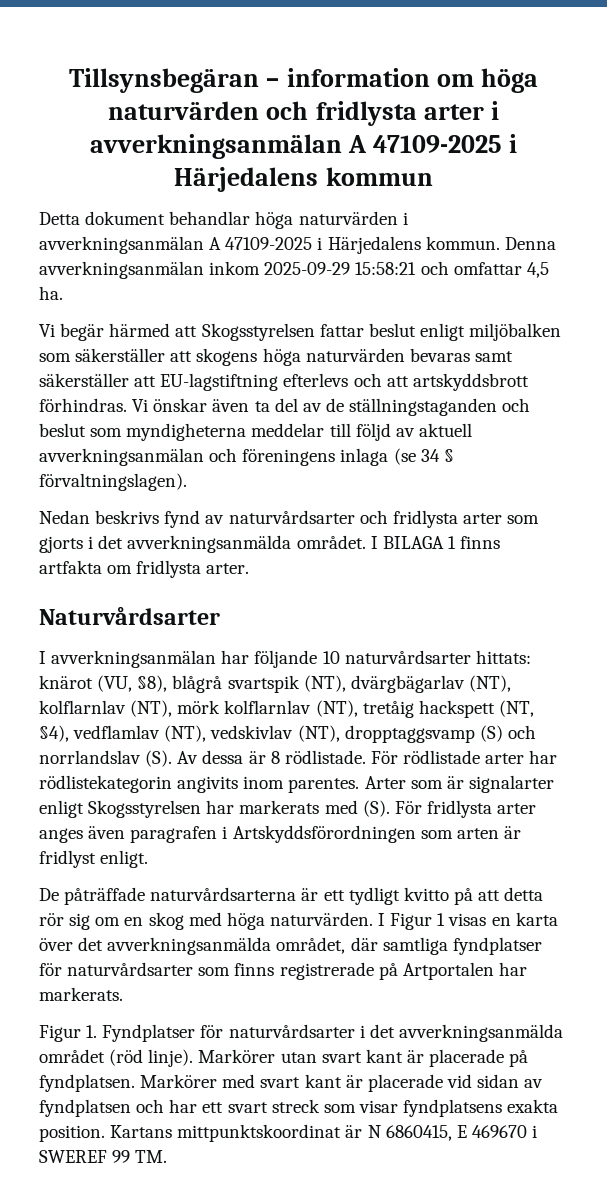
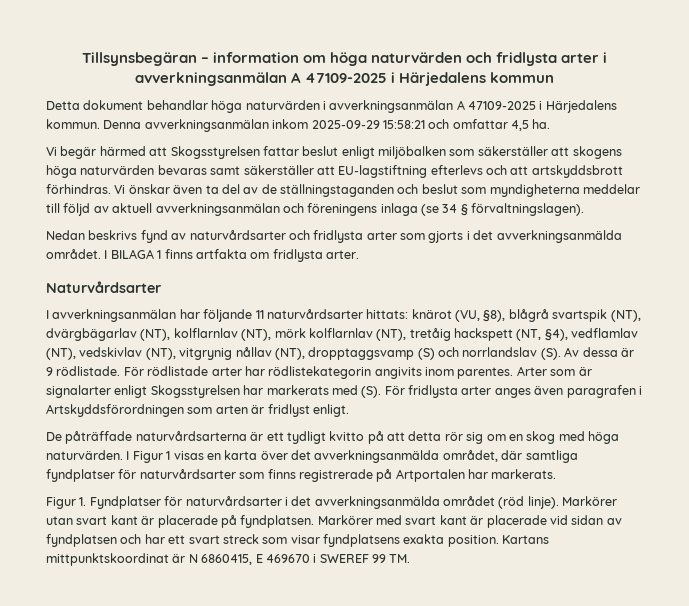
[322,651,340,664] 10 -> [255,310,264,319] 11
(340, 733) none -> [179,347,305,360] vitgrynig nållav (NT),
[270,751,280,764] 8 -> [46,367,53,376] 9

